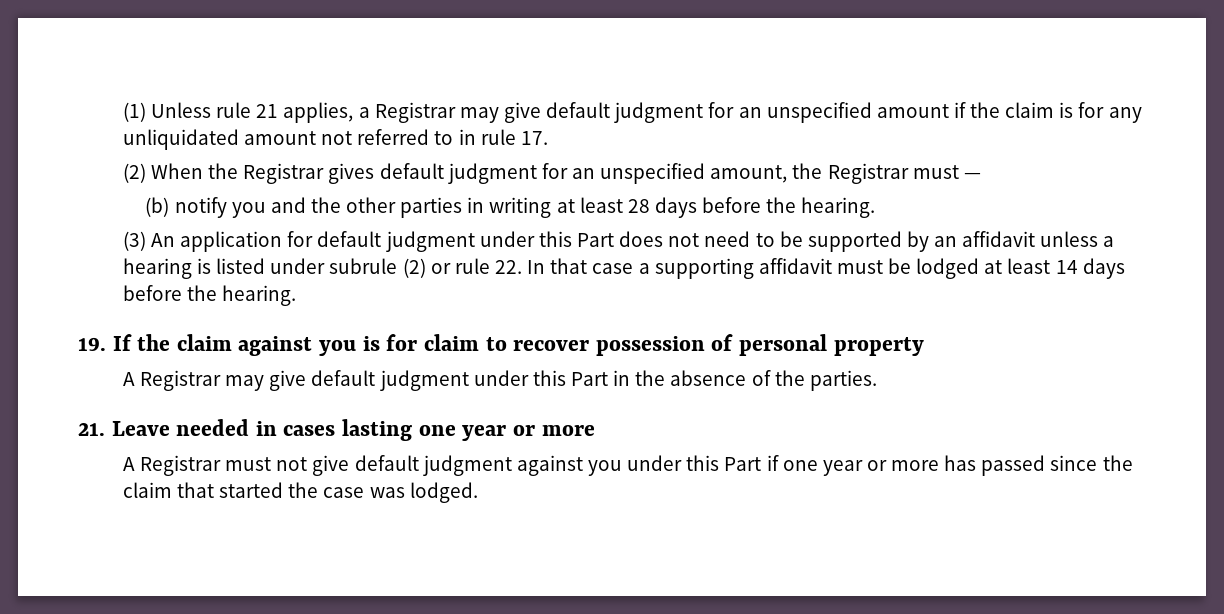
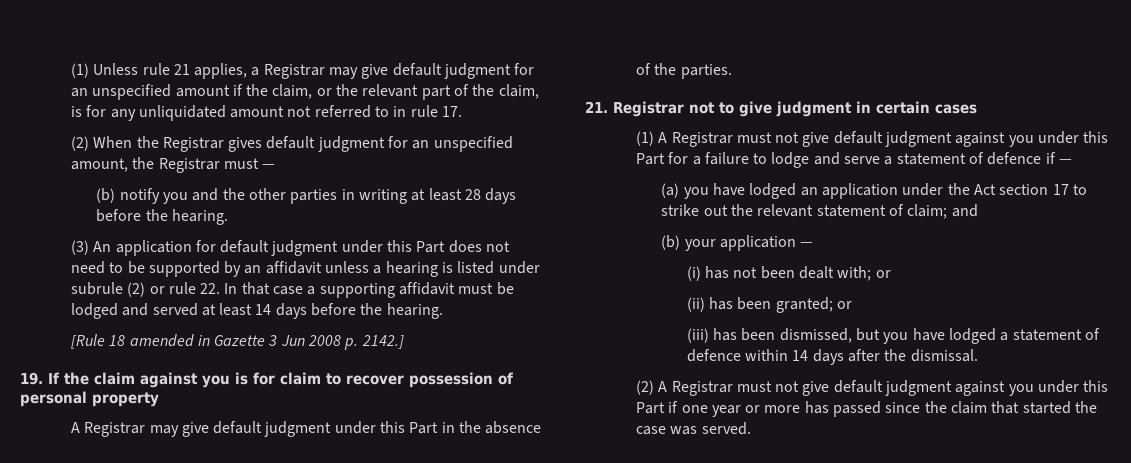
[1005,102,1055,118] claim -> [272,84,539,100] claim, or the relevant part of the claim,
(980, 268) none -> [122,303,198,316] and served
(297, 295) none -> [70,334,404,350] // [Rule 18 amended in Gazette 3 Jun 2008 p. 2142.]
[111,419,595,441] Leave needed in cases lasting one year or more // -> [613,101,977,117] [635,131,1109,147] [635,152,1073,168] [661,183,1087,199] [661,204,978,219] [661,235,814,251] [686,266,891,281] [686,297,853,313] [686,328,1100,344] [686,349,978,365] [635,380,654,395] Registrar not to give judgment in certain cases // (1) A Registrar must not give default judgment against you under this Part for a failure to lodge and serve a statement of defence if — // (a) you have lodged an application under the Act section 17 to strike out the relevant statement of claim; and // (b) your application — // (i) has not been dealt with; or // (ii) has been granted; or // (iii) has been dismissed, but you have lodged a statement of defence within 14 days after the dismissal. // (2)
[409,482,478,503] lodged. -> [701,422,751,435] served.

